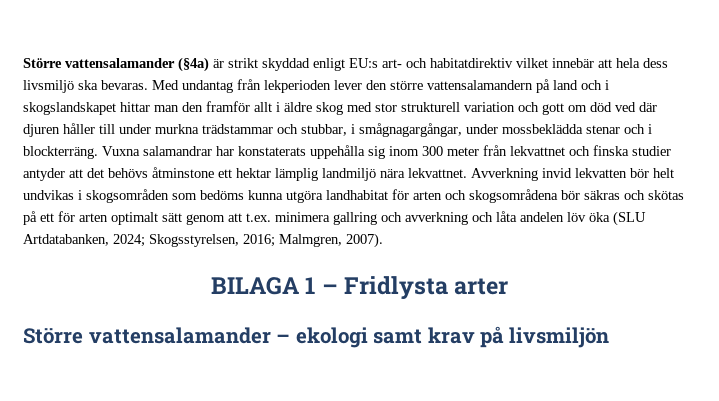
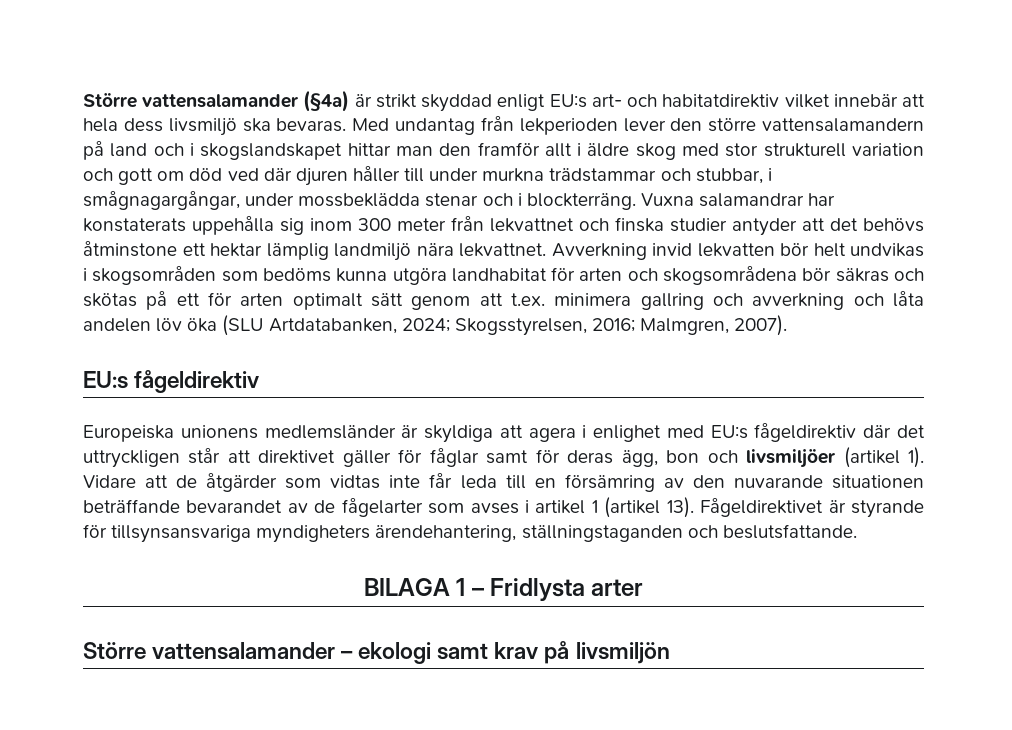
(383, 240) none -> [83,370,260,393] [83,423,926,443] [83,447,924,468] [83,473,925,492] [83,497,925,518] [83,524,857,543] // EU:s fågeldirektiv // Europeiska unionens medlemsländer är skyldiga att agera i enlighet med EU:s fågeldirektiv där det uttryckligen står att direktivet gäller för fåglar samt för deras ägg, bon och livsmiljöer (artikel 1). Vidare att de åtgärder som vidtas inte får leda till en försämring av den nuvarande situationen beträffande bevarandet av de fågelarter som avses i artikel 1 (artikel 13). Fågeldirektivet är styrande för tillsynsansvariga myndigheters ärendehantering, ställningstaganden och beslutsfattande.

